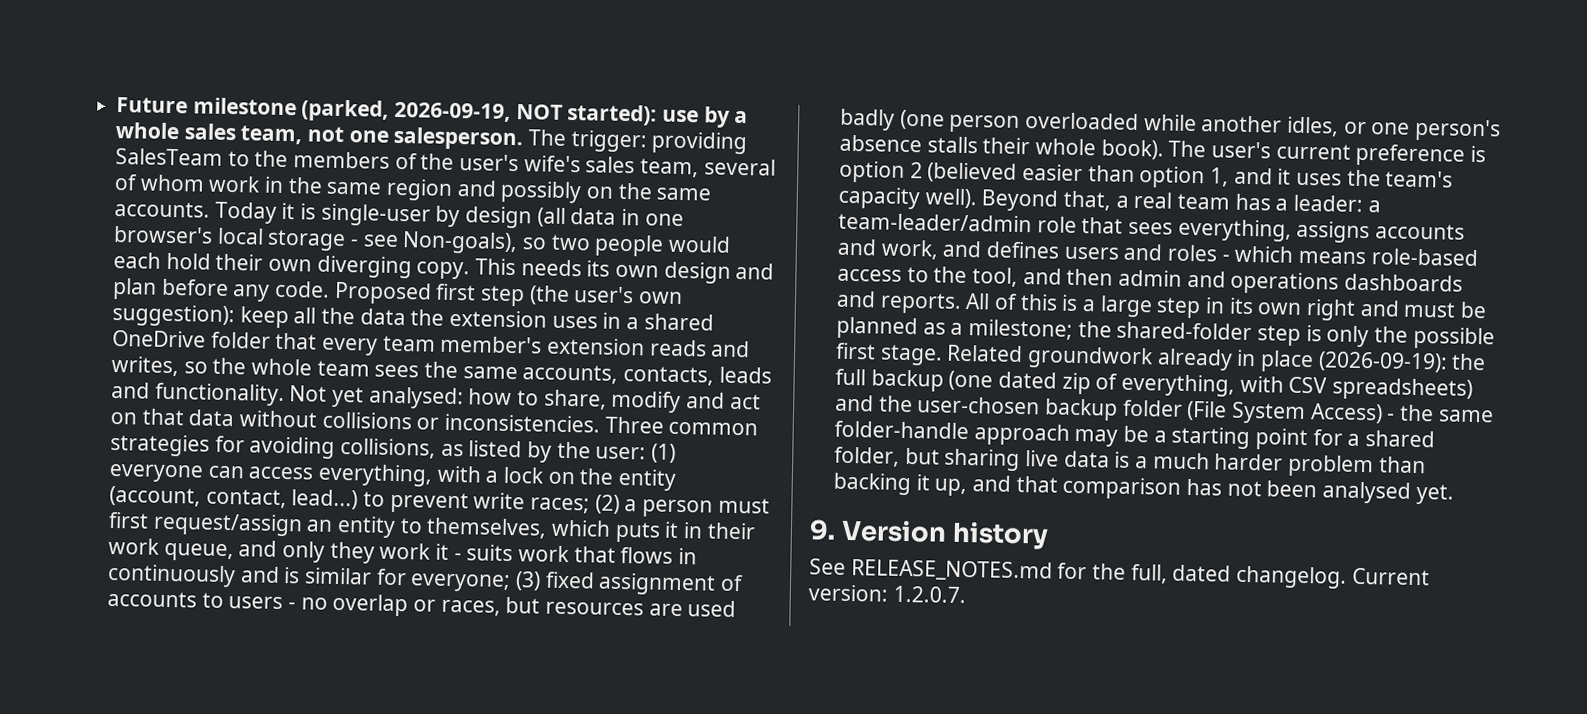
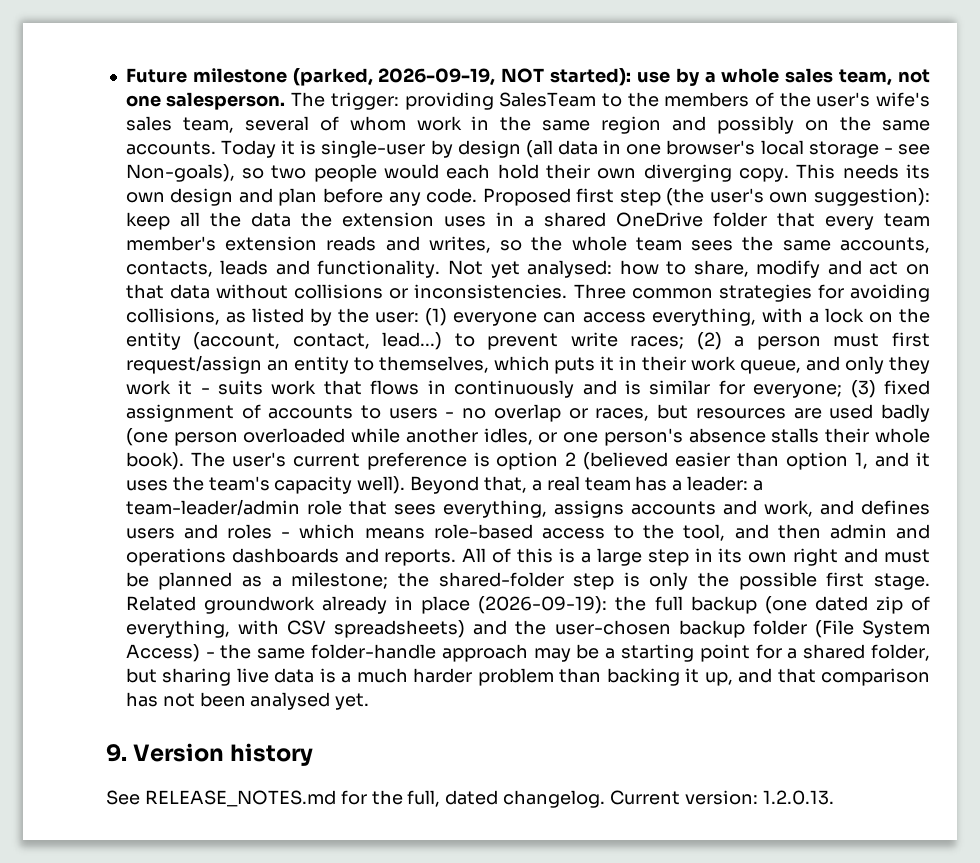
[892,585,966,604] 1.2.0.7. -> [762,790,834,805] 1.2.0.13.

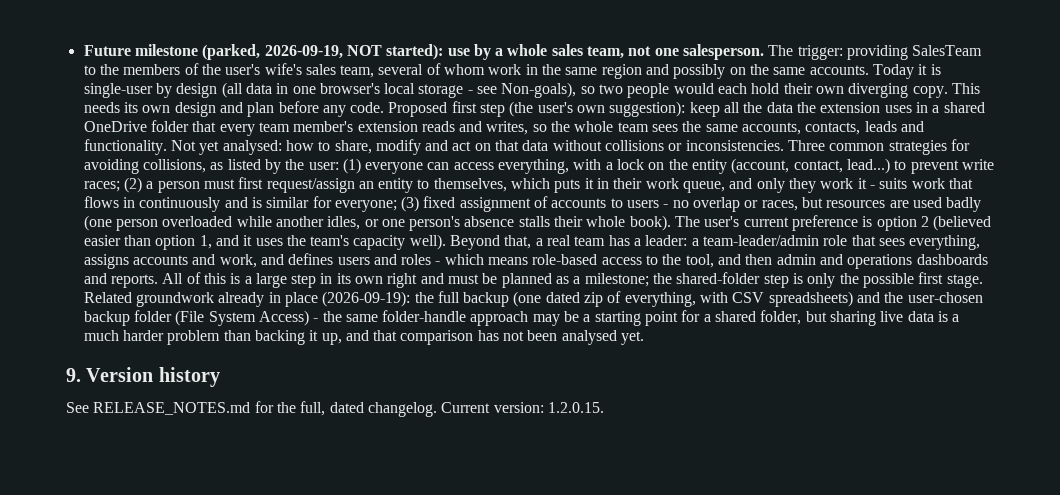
[762,790,834,805] 1.2.0.13. -> [547,402,604,413] 1.2.0.15.

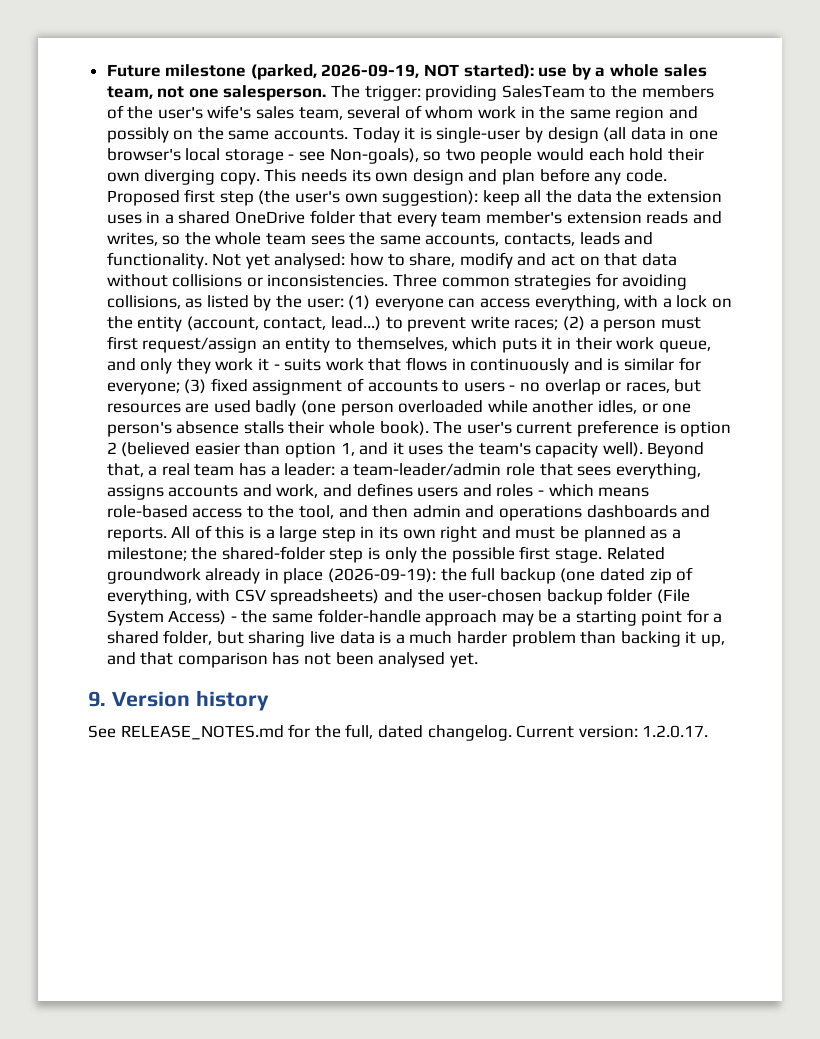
[547,402,604,413] 1.2.0.15. -> [642,725,709,738] 1.2.0.17.

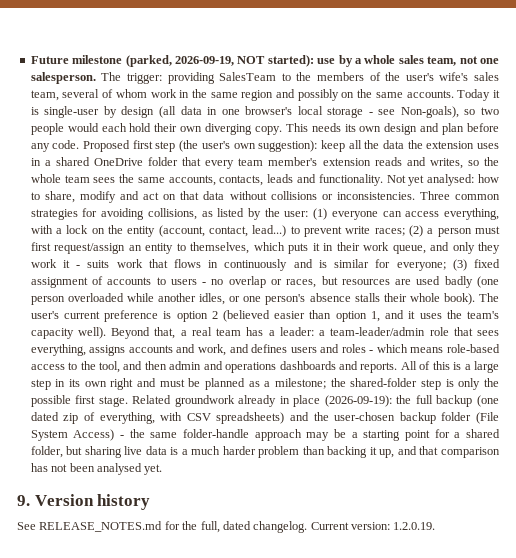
[642,725,709,738] 1.2.0.17. -> [393,522,436,530] 1.2.0.19.

